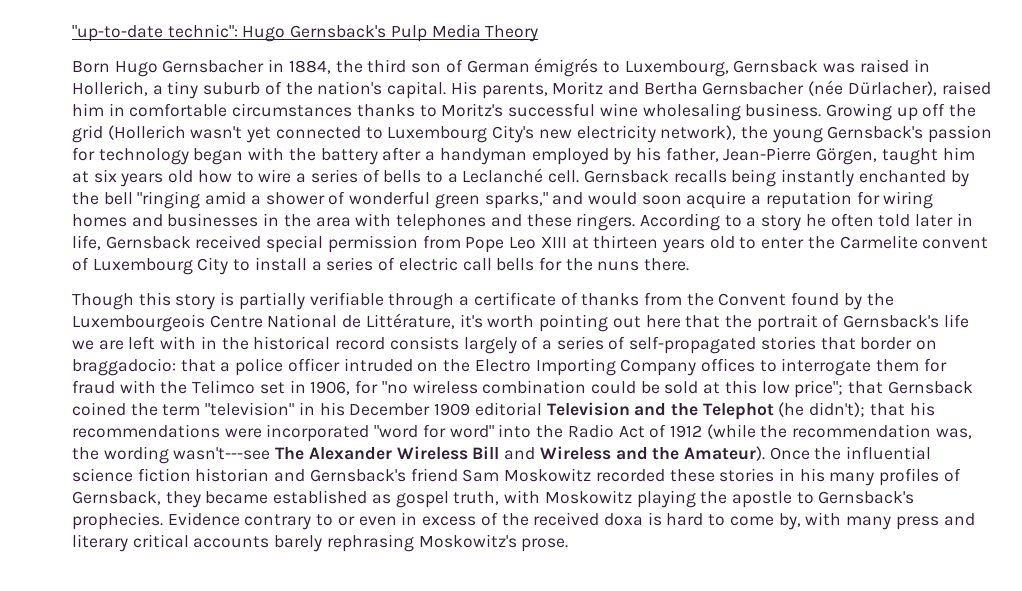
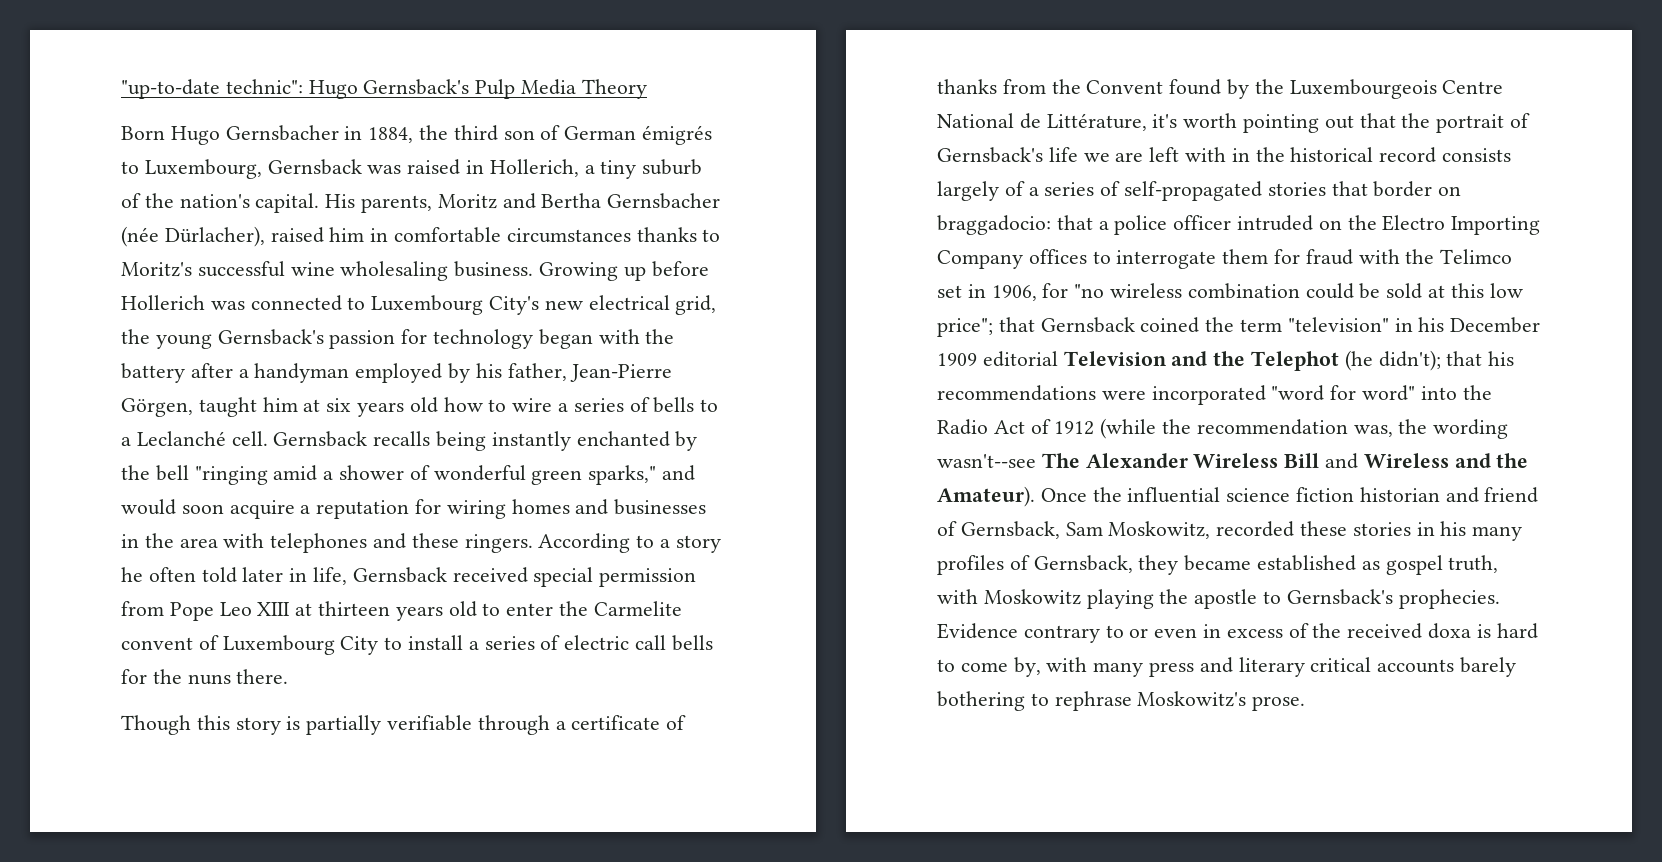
[922,103,977,117] [72,125,272,143] off the grid (Hollerich wasn't yet -> [651,261,709,277] [121,295,245,310] before Hollerich was
[576,125,737,143] electricity network), -> [588,295,717,315] electrical grid,
[645,315,681,328] here -> (1354, 122) none
[173,447,271,460] wasn't---see -> [937,454,1036,468] wasn't--see
[309,468,592,482] Gernsback's friend Sam Moskowitz -> [1484,487,1539,503] [937,521,1211,539] friend of Gernsback, Sam Moskowitz,
[326,534,414,552] rephrasing -> [937,691,1132,711] bothering to rephrase

